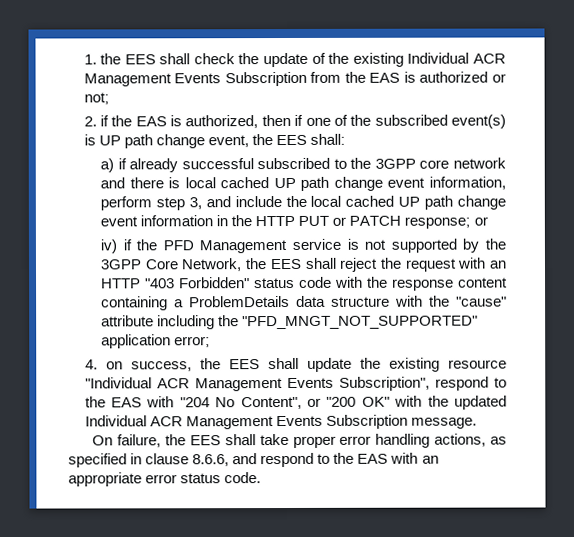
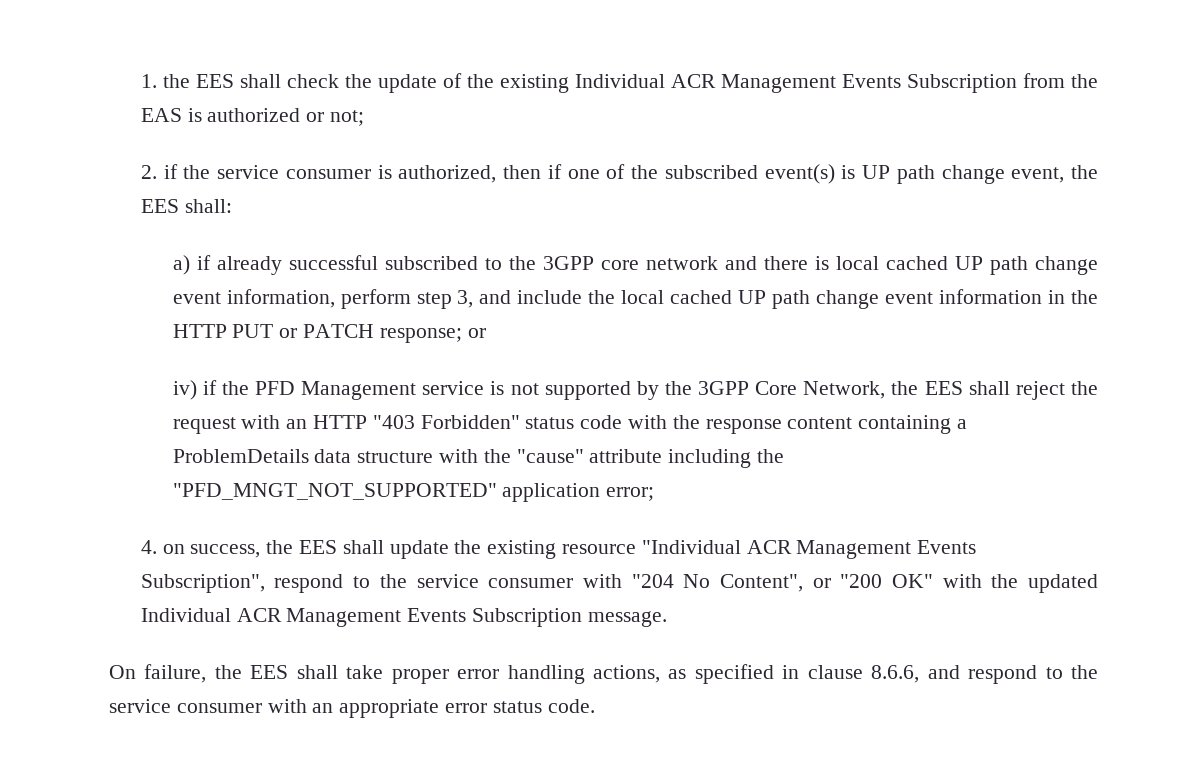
[135,116,167,127] EAS -> [217,165,371,179] service consumer
[110,397,142,408] EAS -> [416,574,574,588] service consumer
[357,453,389,464] EAS -> [109,699,262,713] service consumer

